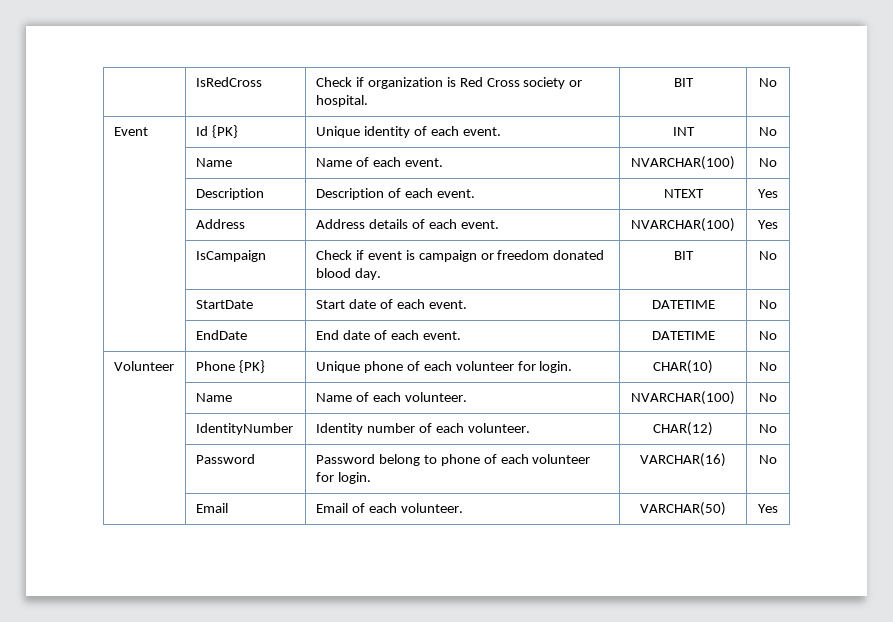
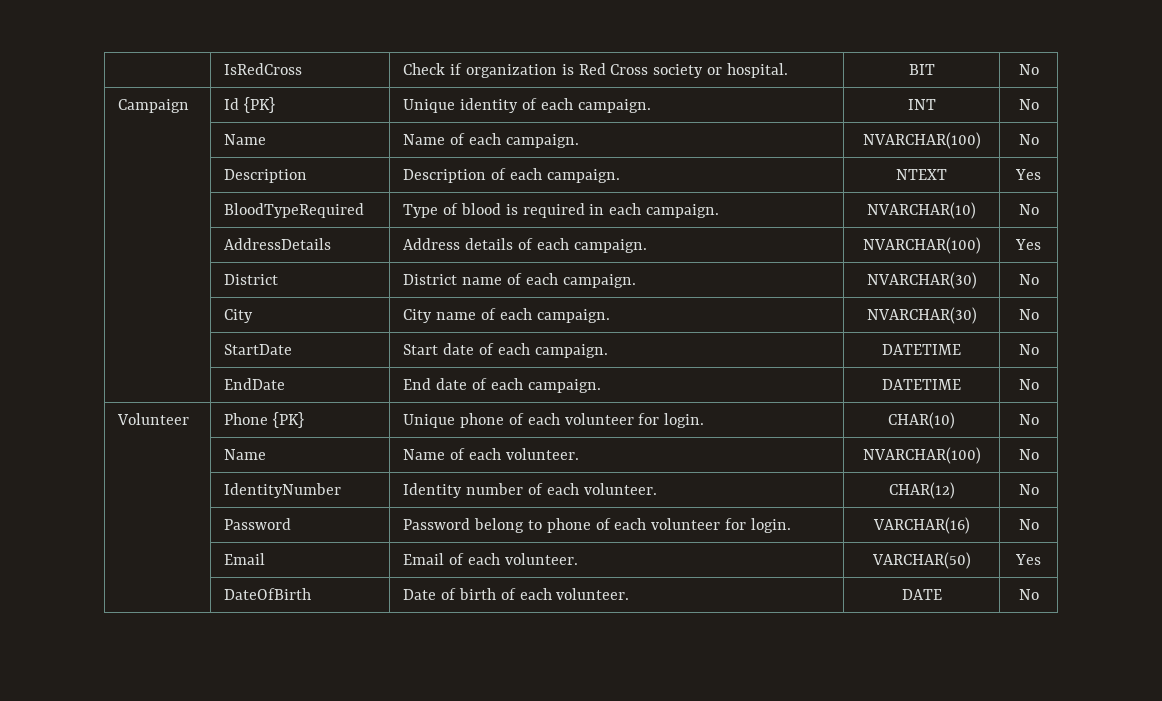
[113,127,148,136] Event -> [118,99,190,113] Campaign
[462,127,501,136] event. -> [577,99,651,113] campaign.
[404,158,443,167] event. -> [505,134,579,148] campaign.
[436,189,475,198] event. -> [546,169,620,183] campaign.
[195,219,245,229] Address -> [224,203,365,218] [403,203,720,218] [867,202,976,219] [1018,204,1039,215] [224,238,332,250] BloodTypeRequired | Type of blood is required in each campaign. | NVARCHAR(10) | No // | AddressDetails
[460,220,499,229] event. -> [573,239,647,253] campaign.
[195,250,266,262] [315,250,605,262] [315,268,381,280] [673,251,694,260] IsCampaign | Check if event is campaign or freedom donated blood day. | BIT -> [224,274,279,285] [403,273,636,288] [866,272,977,289] [1018,274,1039,285] [224,309,254,323] [403,308,610,323] [866,307,977,324] District | District name of each campaign. | NVARCHAR(30) | No // | City | City name of each campaign. | NVARCHAR(30)
[428,300,467,309] event. -> [534,344,608,358] campaign.
[422,331,461,340] event. -> [527,379,601,393] campaign.
(778, 508) none -> [224,588,312,600] [403,588,630,600] [901,589,942,600] [1018,589,1039,600] // | DateOfBirth | Date of birth of each volunteer. | DATE | No

